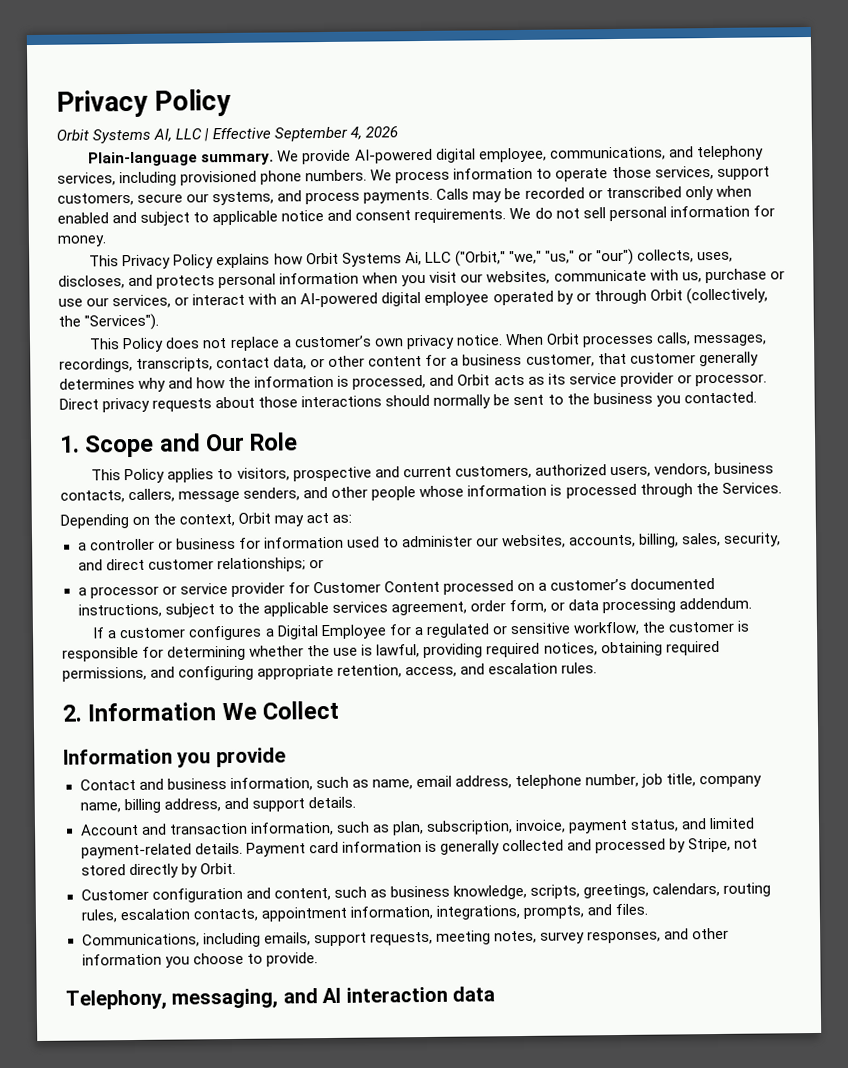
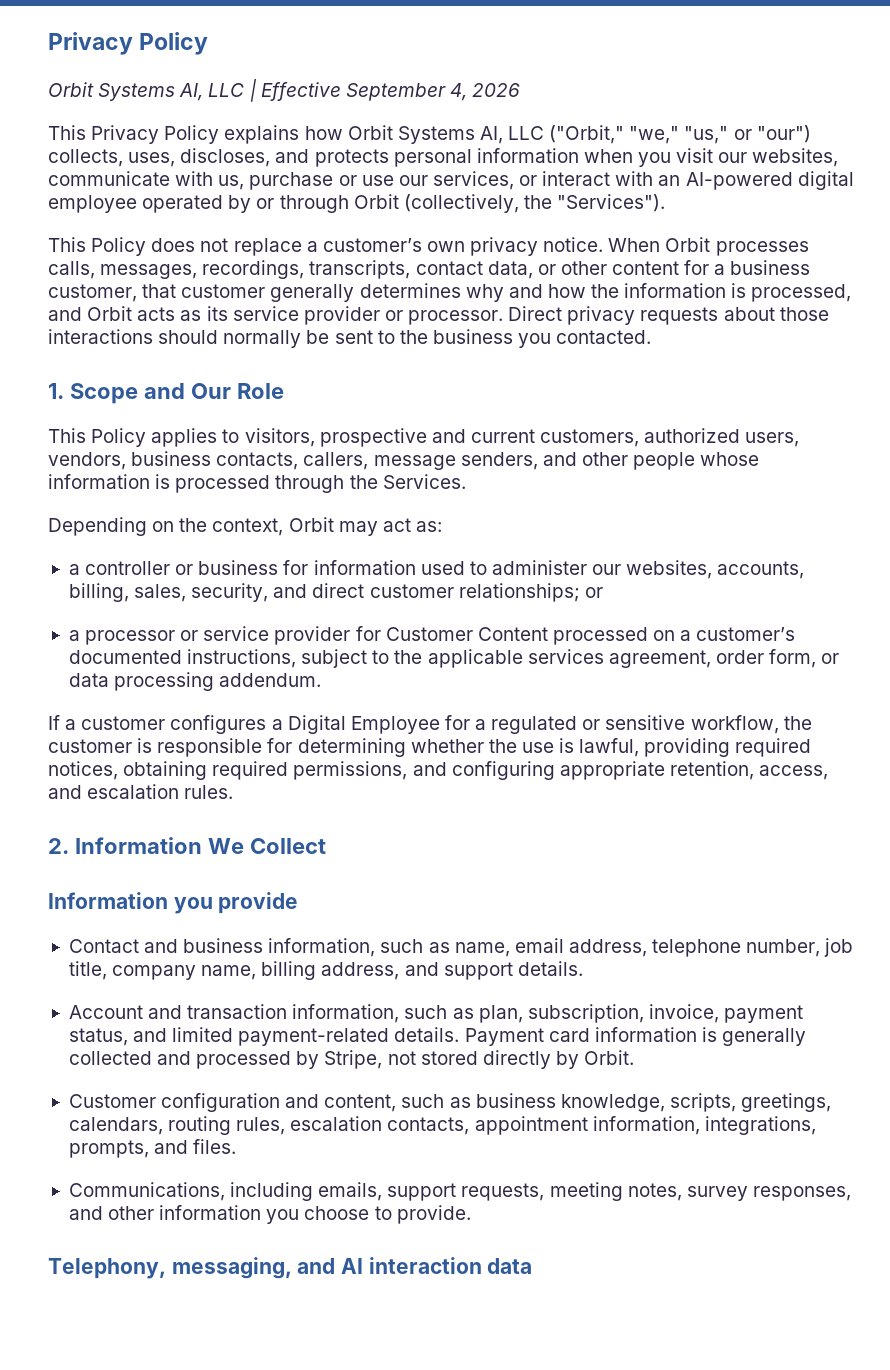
[88,145,764,167] [57,166,770,187] [57,185,752,206] [57,205,775,226] [57,235,107,247] // Plain-language summary. We provide AI-powered digital employee, communications, and telephony services, including provisioned phone numbers. We process information to operate those services, support customers, secure our systems, and process payments. Calls may be recorded or transcribed only when enabled and subject to applicable notice and consent requirements. We do not sell personal information for money. -> (521, 90) none
[404,252,422,266] Ai, -> [479,126,503,144] AI,

